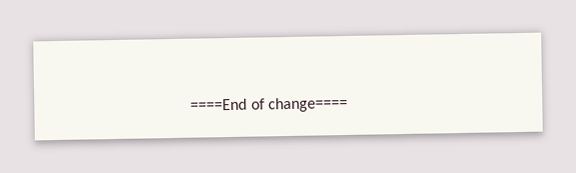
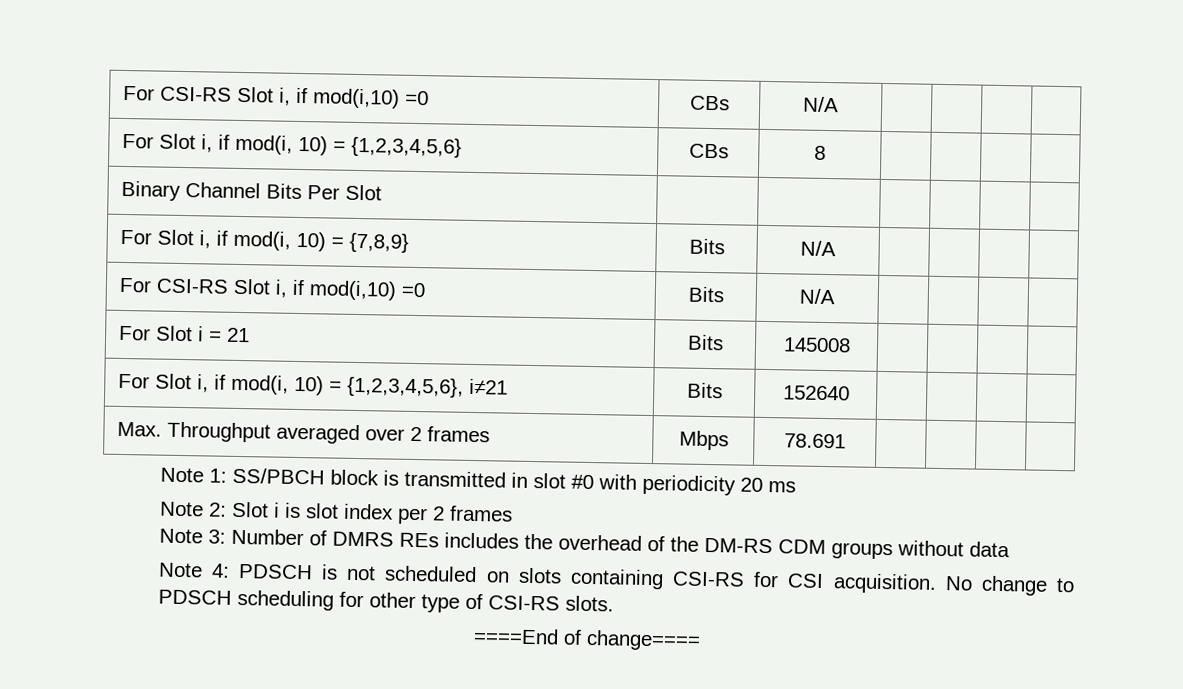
(190, 104) none -> [123,85,430,109] [689,95,730,111] [803,96,839,113] [122,133,463,158] [688,143,729,159] [814,145,826,160] [121,180,383,201] [120,229,410,253] [688,238,725,255] [800,240,836,257] [119,277,427,301] [687,286,724,303] [799,288,835,305] [119,325,251,343] [686,334,724,351] [782,337,851,353] [118,373,509,398] [686,382,723,399] [782,385,850,401] [117,421,491,445] [678,430,729,451] [784,433,846,449] [159,467,796,496] [159,501,513,525] [158,528,1010,560] [157,562,1075,596] [157,589,614,613] For CSI-RS Slot i, if mod(i,10) =0 | CBs | N/A | | | | // For Slot i, if mod(i, 10) = {1,2,3,4,5,6} | CBs | 8 | | | | // Binary Channel Bits Per Slot | | | | | | // For Slot i, if mod(i, 10) = {7,8,9} | Bits | N/A | | | | // For CSI-RS Slot i, if mod(i,10) =0 | Bits | N/A | | | | // For Slot i = 21 | Bits | 145008 | | | | // For Slot i, if mod(i, 10) = {1,2,3,4,5,6}, i≠21 | Bits | 152640 | | | | // Max. Throughput averaged over 2 frames | Mbps | 78.691 | | | | // Note 1: SS/PBCH block is transmitted in slot #0 with periodicity 20 ms // Note 2: Slot i is slot index per 2 frames // Note 3: Number of DMRS REs includes the overhead of the DM-RS CDM groups without data // Note 4: PDSCH is not scheduled on slots containing CSI-RS for CSI acquisition. No change to PDSCH scheduling for other type of CSI-RS slots. //

